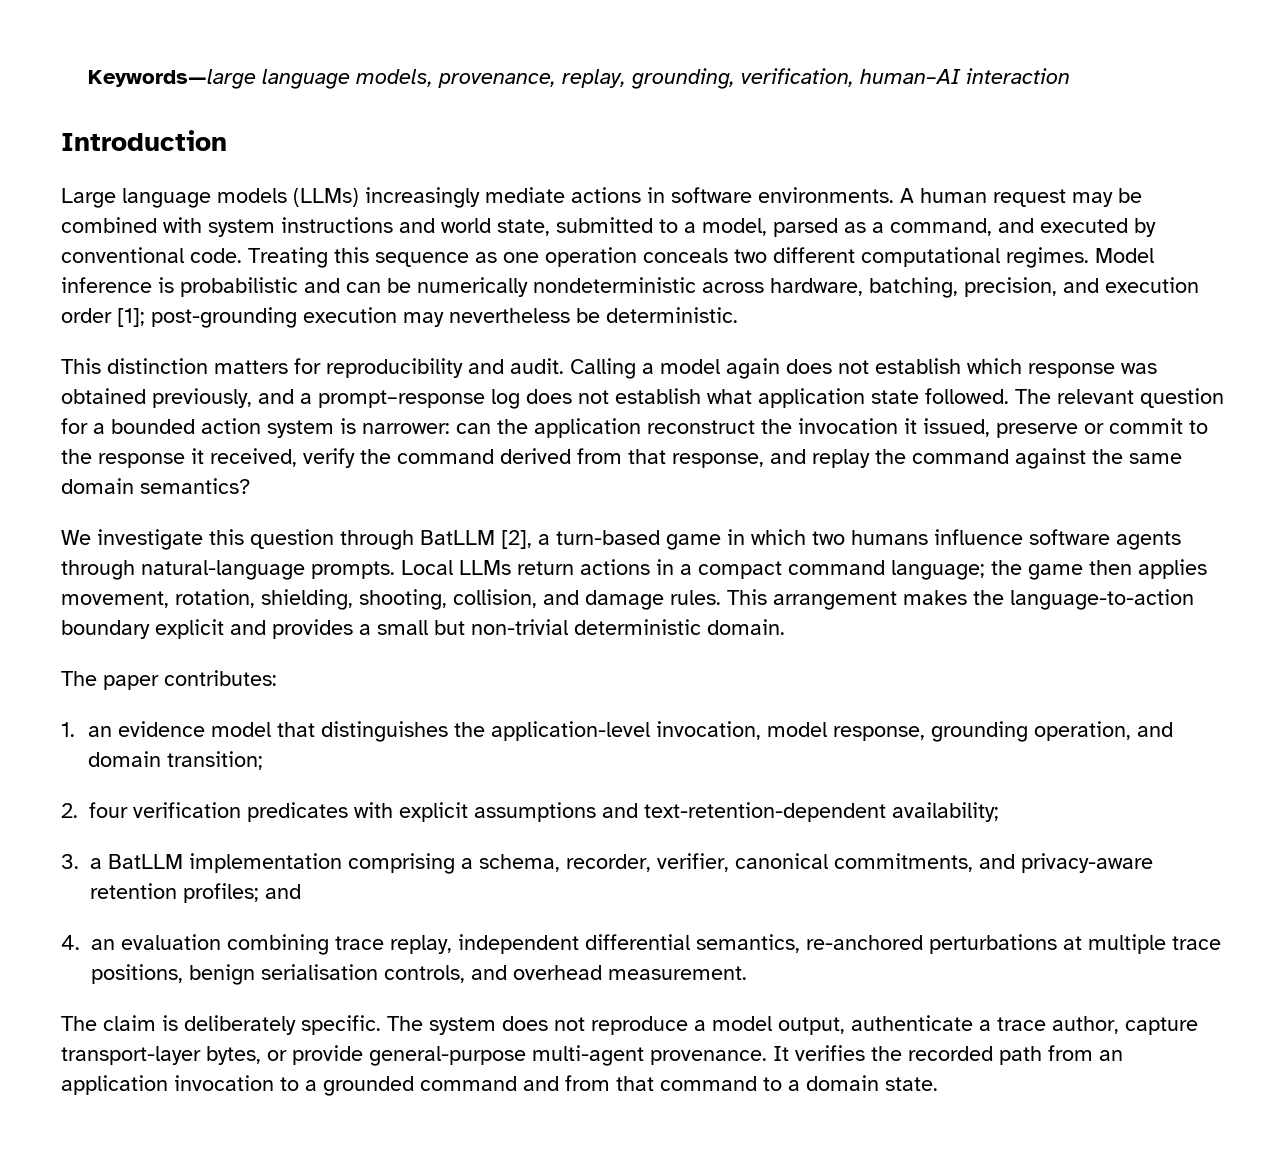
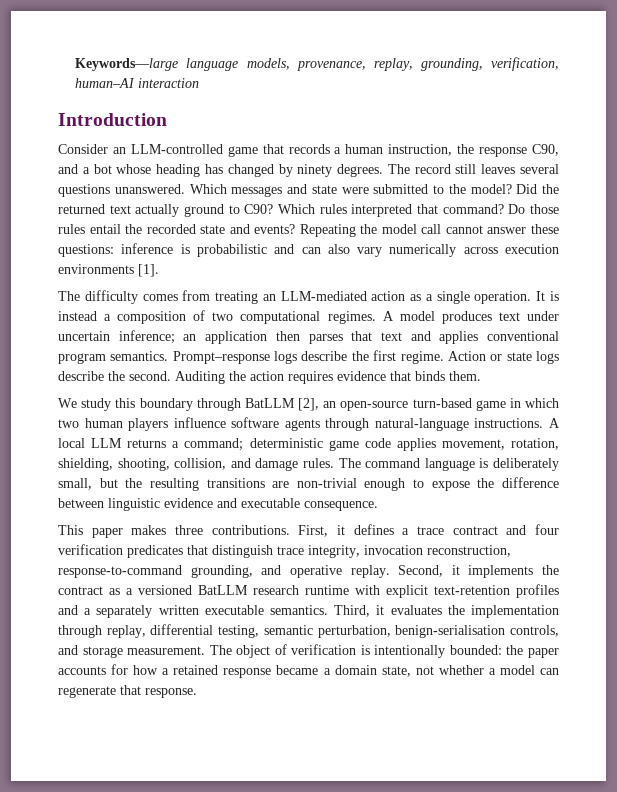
[61,187,1142,208] [61,217,1156,237] [61,247,1154,268] Large language models (LLMs) increasingly mediate actions in software environments. A human request may be combined with system instructions and world state, submitted to a model, parsed as a command, and executed by conventional code. Treating this sequence as one operation conceals two different computational regimes. Model -> [58,144,560,157] [58,164,559,177] [58,184,559,197] [58,204,560,217] [58,224,560,237] [58,244,114,257] Consider an LLM-controlled game that records a human instruction, the response C90, and a bot whose heading has changed by ninety degrees. The record still leaves several questions unanswered. Which messages and state were submitted to the model? Did the returned text actually ground to C90? Which rules interpreted that command? Do those rules entail the recorded state and events? Repeating the model call cannot answer these questions:
[387,277,1199,298] [61,307,738,328] [61,358,1157,379] [61,388,1224,409] [61,418,1208,438] [61,448,1182,469] [61,478,250,494] [61,529,334,550] be numerically nondeterministic across hardware, batching, precision, and execution order [1]; post-grounding execution may nevertheless be deterministic. // This distinction matters for reproducibility and audit. Calling a model again does not establish which response was obtained previously, and a prompt–response log does not establish what application state followed. The relevant question for a bounded action system is narrower: can the application reconstruct the invocation it issued, preserve or commit to the response it received, verify the command derived from that response, and replay the command against the same domain semantics? // We investigate this question -> [327,244,559,257] [58,264,159,277] [58,290,559,304] [58,310,559,324] [58,330,559,344] [58,350,560,364] [58,371,481,384] [58,398,193,411] also vary numerically across execution environments [1]. // The difficulty comes from treating an LLM-mediated action as a single operation. It is instead a composition of two computational regimes. A model produces text under uncertain inference; an application then parses that text and applies conventional program semantics. Prompt–response logs describe the first regime. Action or state logs describe the second. Auditing the action requires evidence that binds them. // We study this boundary
[538,534,550,545] a -> [323,401,409,411] an open-source
[851,530,928,545] humans -> [84,418,169,431] human players
[311,559,1132,580] prompts. Local LLMs return actions in a compact command language; the game then -> [474,418,560,428] [58,438,391,451] instructions. A local LLM returns a command; deterministic game code
[727,589,1194,610] [61,619,785,639] [61,670,277,690] [61,721,1174,742] [88,751,264,770] [61,802,999,822] [61,853,1153,874] [90,883,301,903] [61,934,1221,955] [91,964,378,985] This arrangement makes the language-to-action boundary explicit and provides a small but non-trivial deterministic domain. // The paper contributes: // 1. an evidence model that distinguishes the application-level invocation, model response, grounding operation, and domain transition; // 2. four verification predicates with explicit assumptions and text-retention-dependent availability; // 3. a BatLLM implementation comprising a schema, recorder, verifier, canonical commitments, and privacy-aware retention profiles; and // 4. an evaluation combining trace replay, independent differential semantics, re-anchored perturbations at multiple trace positions, benign serialisation -> [338,458,560,471] [58,477,559,491] [58,498,378,511] [58,524,560,538] [58,544,511,558] [58,565,559,578] [58,584,559,598] [58,605,559,618] [58,624,506,638] The command language is deliberately small, but the resulting transitions are non-trivial enough to expose the difference between linguistic evidence and executable consequence. // This paper makes three contributions. First, it defines a trace contract and four verification predicates that distinguish trace integrity, invocation reconstruction, response-to-command grounding, and operative replay. Second, it implements the contract as a versioned BatLLM research runtime with explicit text-retention profiles and a separately written executable semantics. Third, it evaluates the implementation through replay, differential testing, semantic perturbation, benign-serialisation
[513,965,602,980] overhead -> [82,646,123,658] storage
[61,1015,1198,1035] [61,1045,1123,1066] [61,1075,938,1096] // The claim is deliberately specific. The system does not reproduce a model output, authenticate a trace author, capture transport-layer bytes, or provide general-purpose multi-agent provenance. It verifies the recorded path from an application invocation to a grounded command and from that command to a domain state. -> [209,644,559,658] [58,664,559,678] [58,685,197,698] The object of verification is intentionally bounded: the paper accounts for how a retained response became a domain state, not whether a model can regenerate that response.

